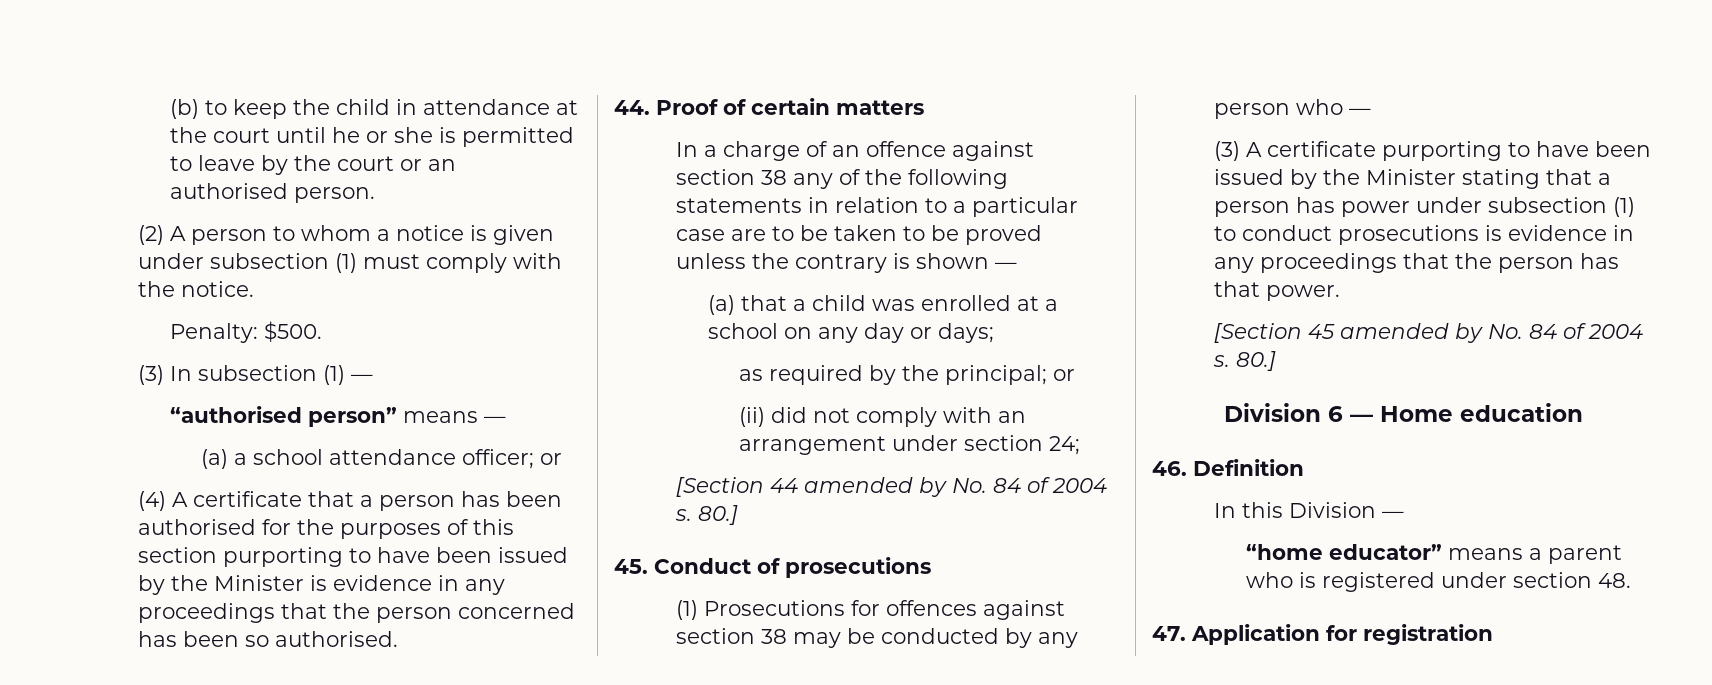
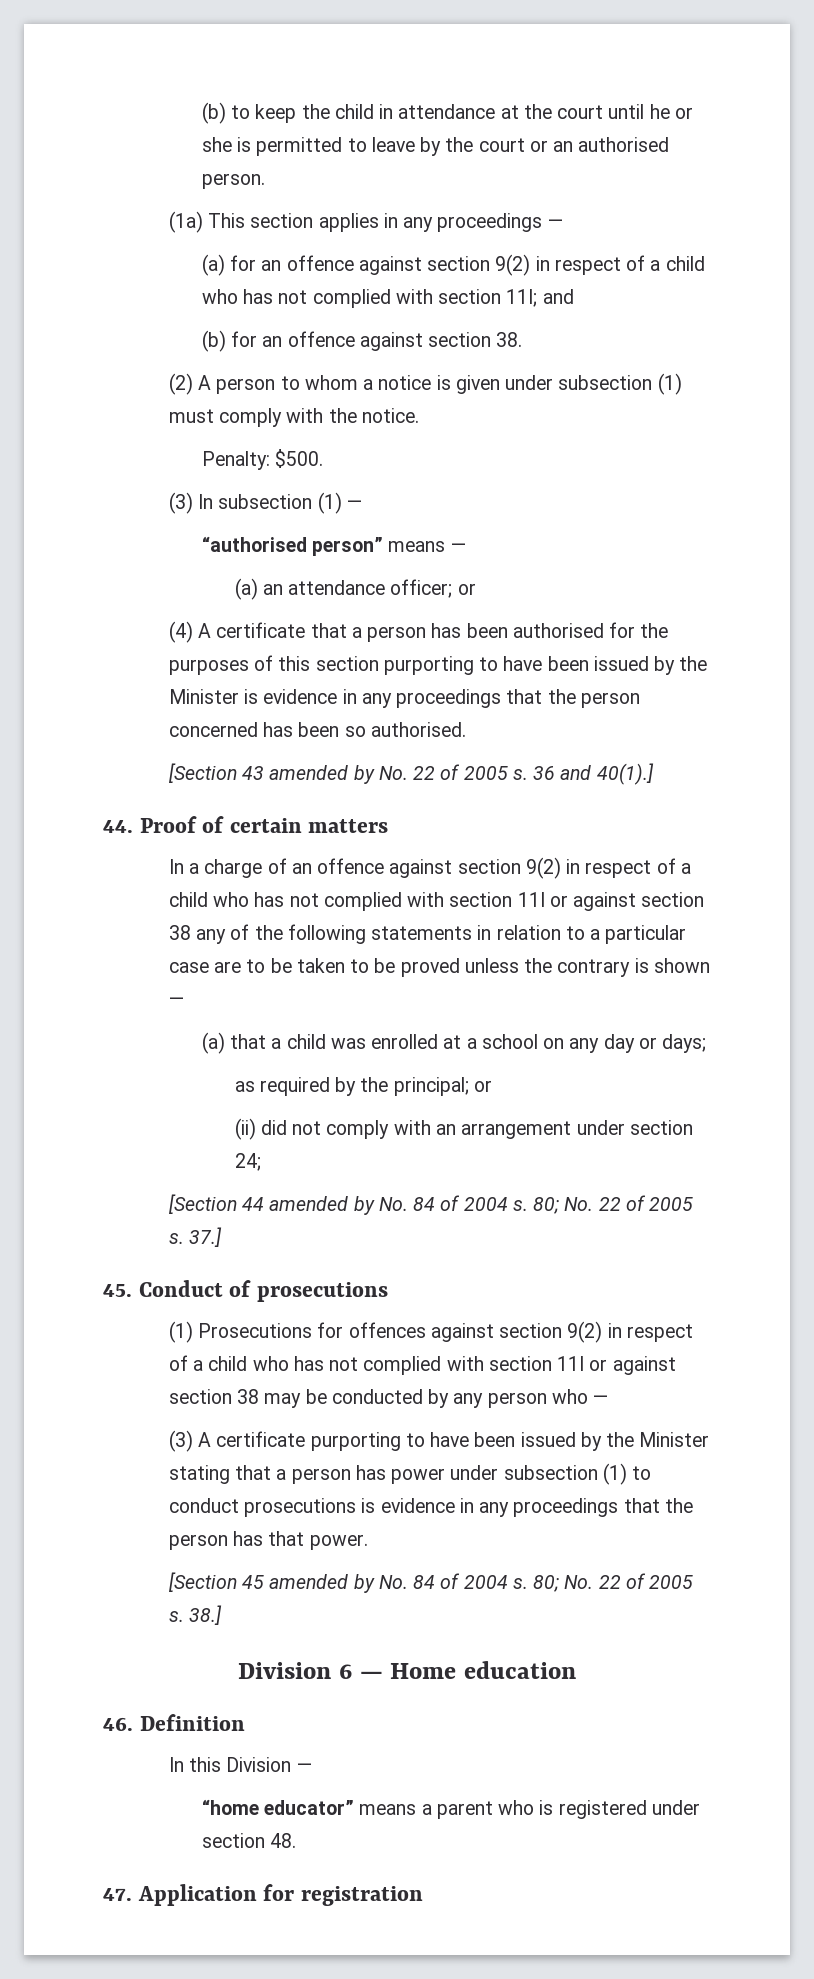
(375, 195) none -> [168,211,563,233] [201,254,705,276] [201,289,574,308] [201,330,523,352] // (1a) This section applies in any proceedings — // (a) for an offence against section 9(2) in respect of a child who has not complied with section 11I; and // (b) for an offence against section 38.
[233,449,323,465] a school -> [262,584,283,595] an
(399, 639) none -> [167,763,654,785] // [Section 43 amended by No. 22 of 2005 s. 36 and 40(1).]
(756, 177) none -> [525,857,692,879] [168,892,705,911] 9(2) in respect of a child who has not complied with section 11I or against section
[698,505,739,525] 80.] -> [533,1195,694,1214] [168,1227,223,1247] 80; No. 22 of 2005 s. 37.]
(756, 636) none -> [567,1321,693,1343] [168,1355,676,1375] [168,1389,232,1404] 9(2) in respect of a child who has not complied with section 11I or against section
[1236,351,1277,371] 80.] -> [533,1573,694,1592] [168,1605,223,1625] 80; No. 22 of 2005 s. 38.]

